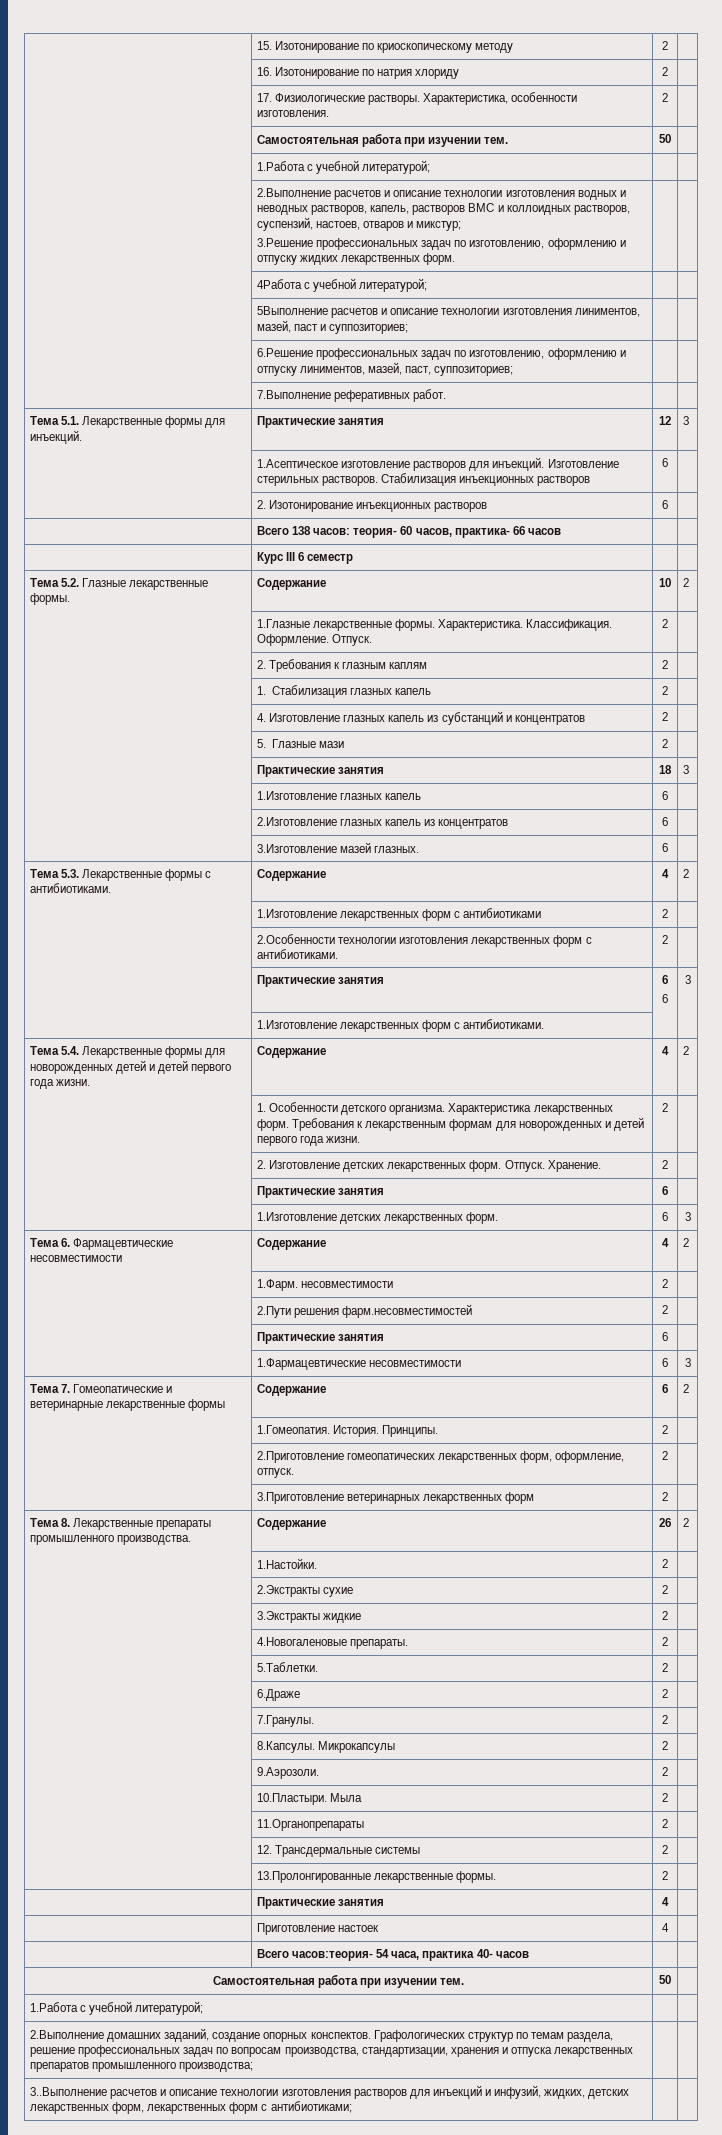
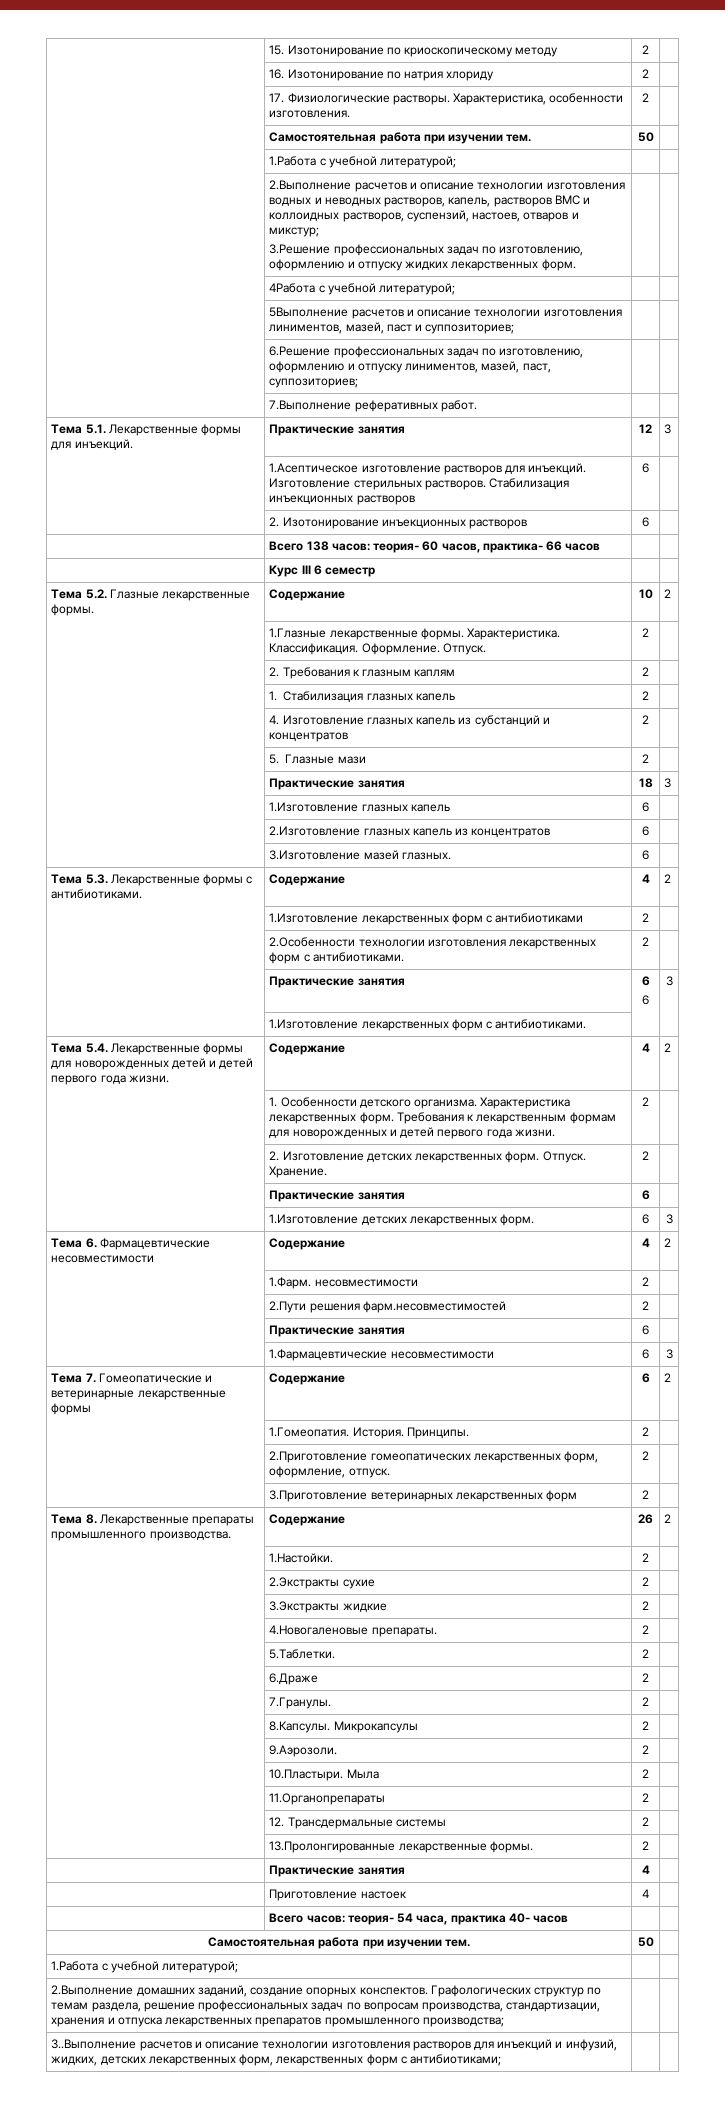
[292,1951,374,1961] часов:теория- -> [306,1915,394,1925] часов: теория-

